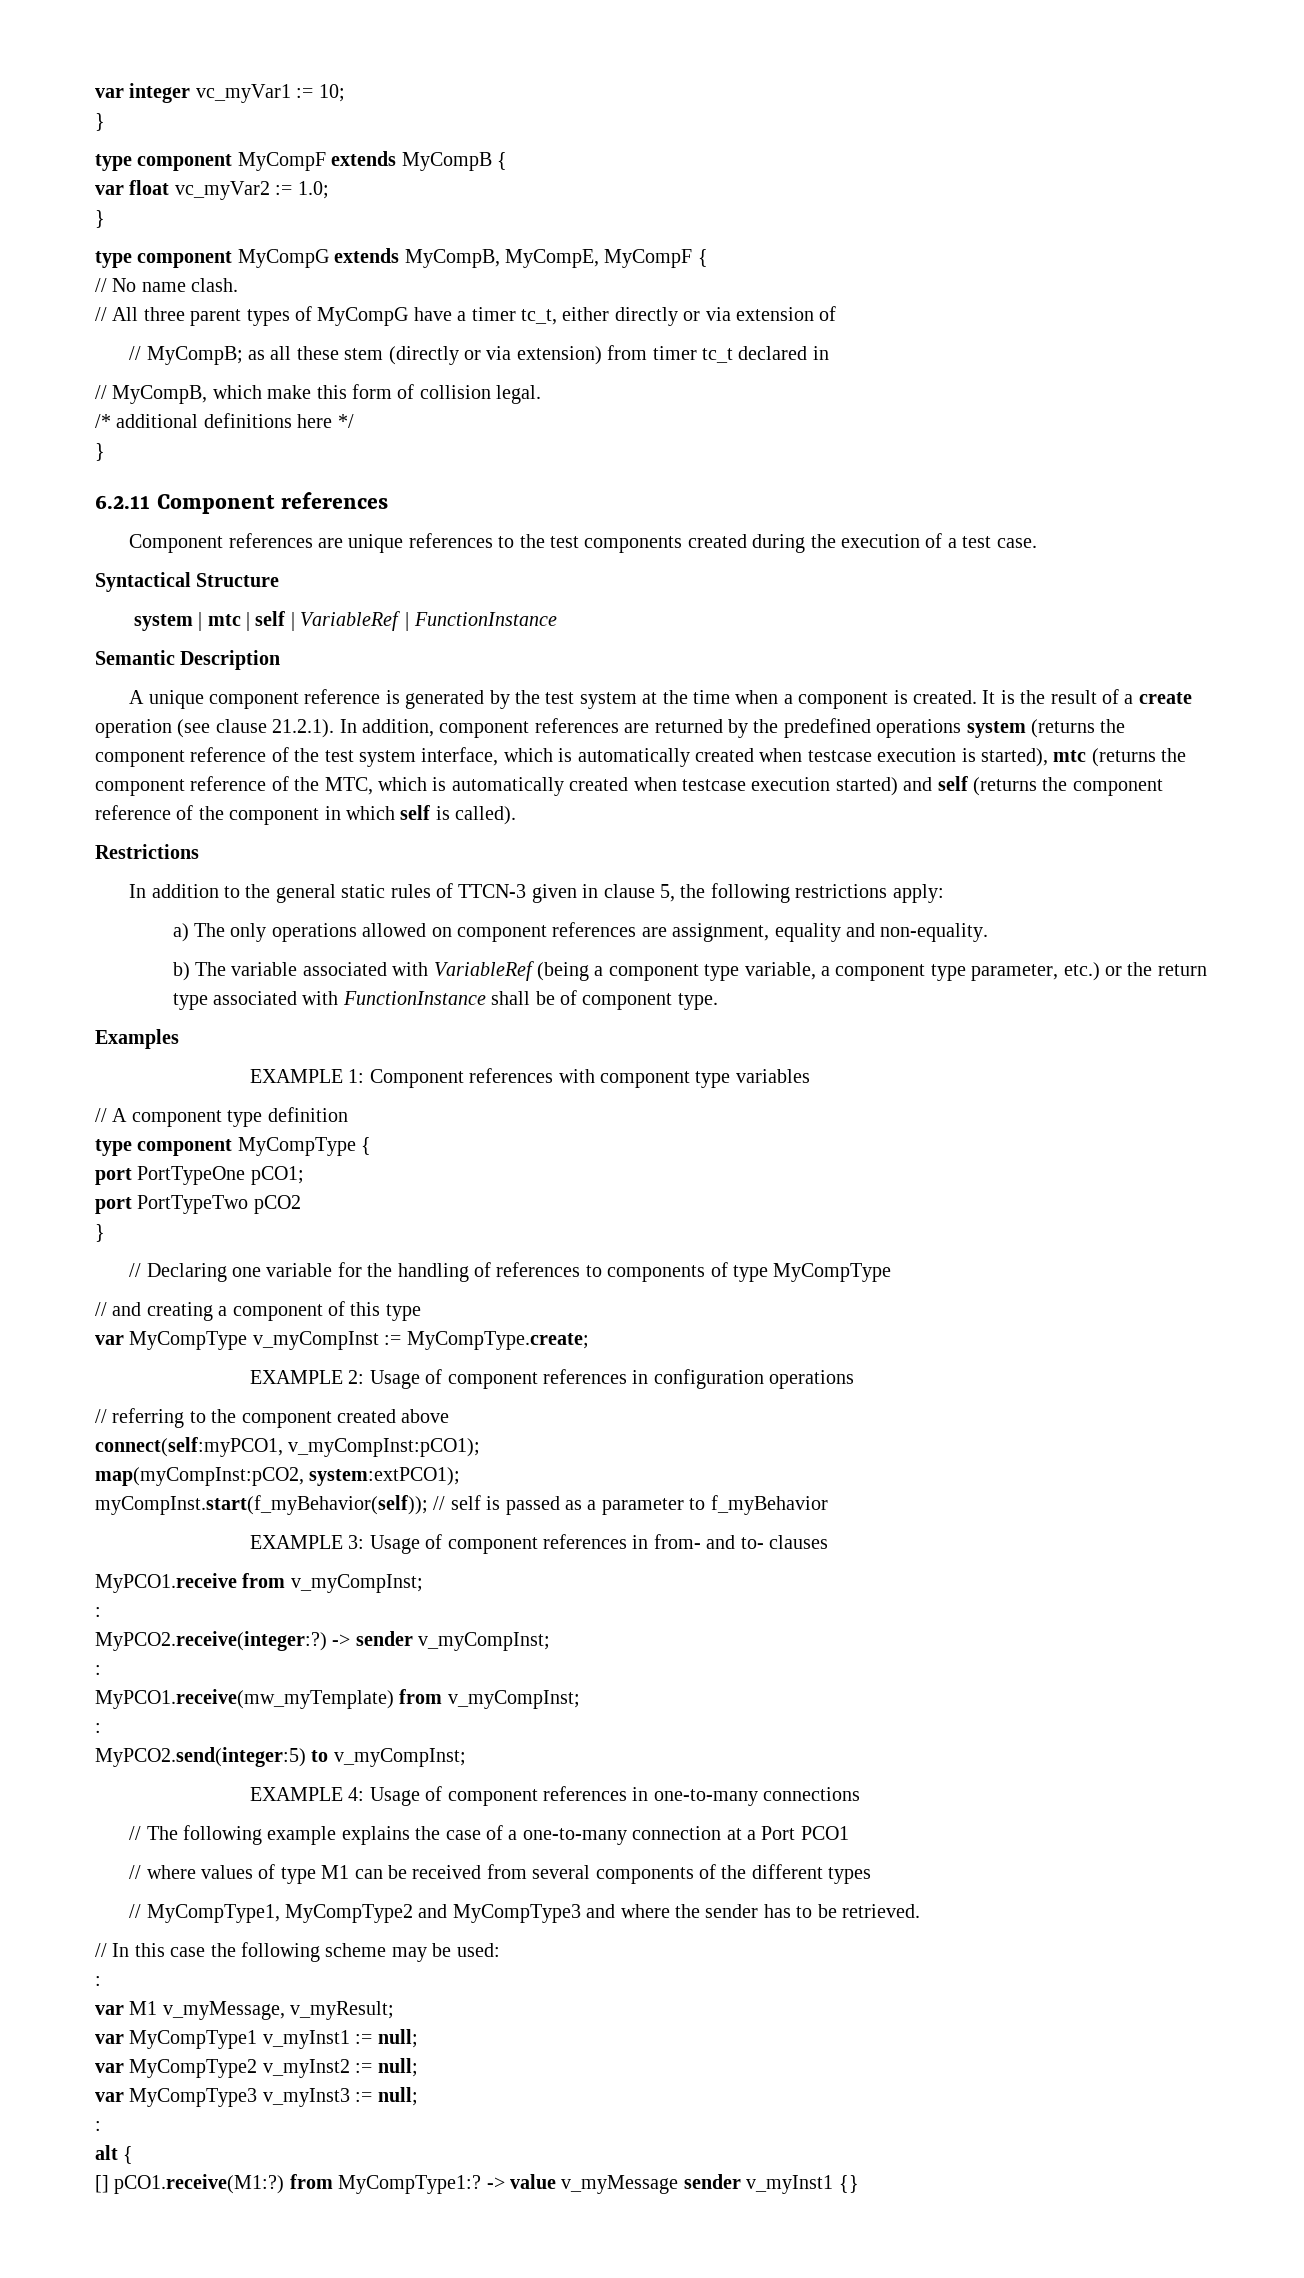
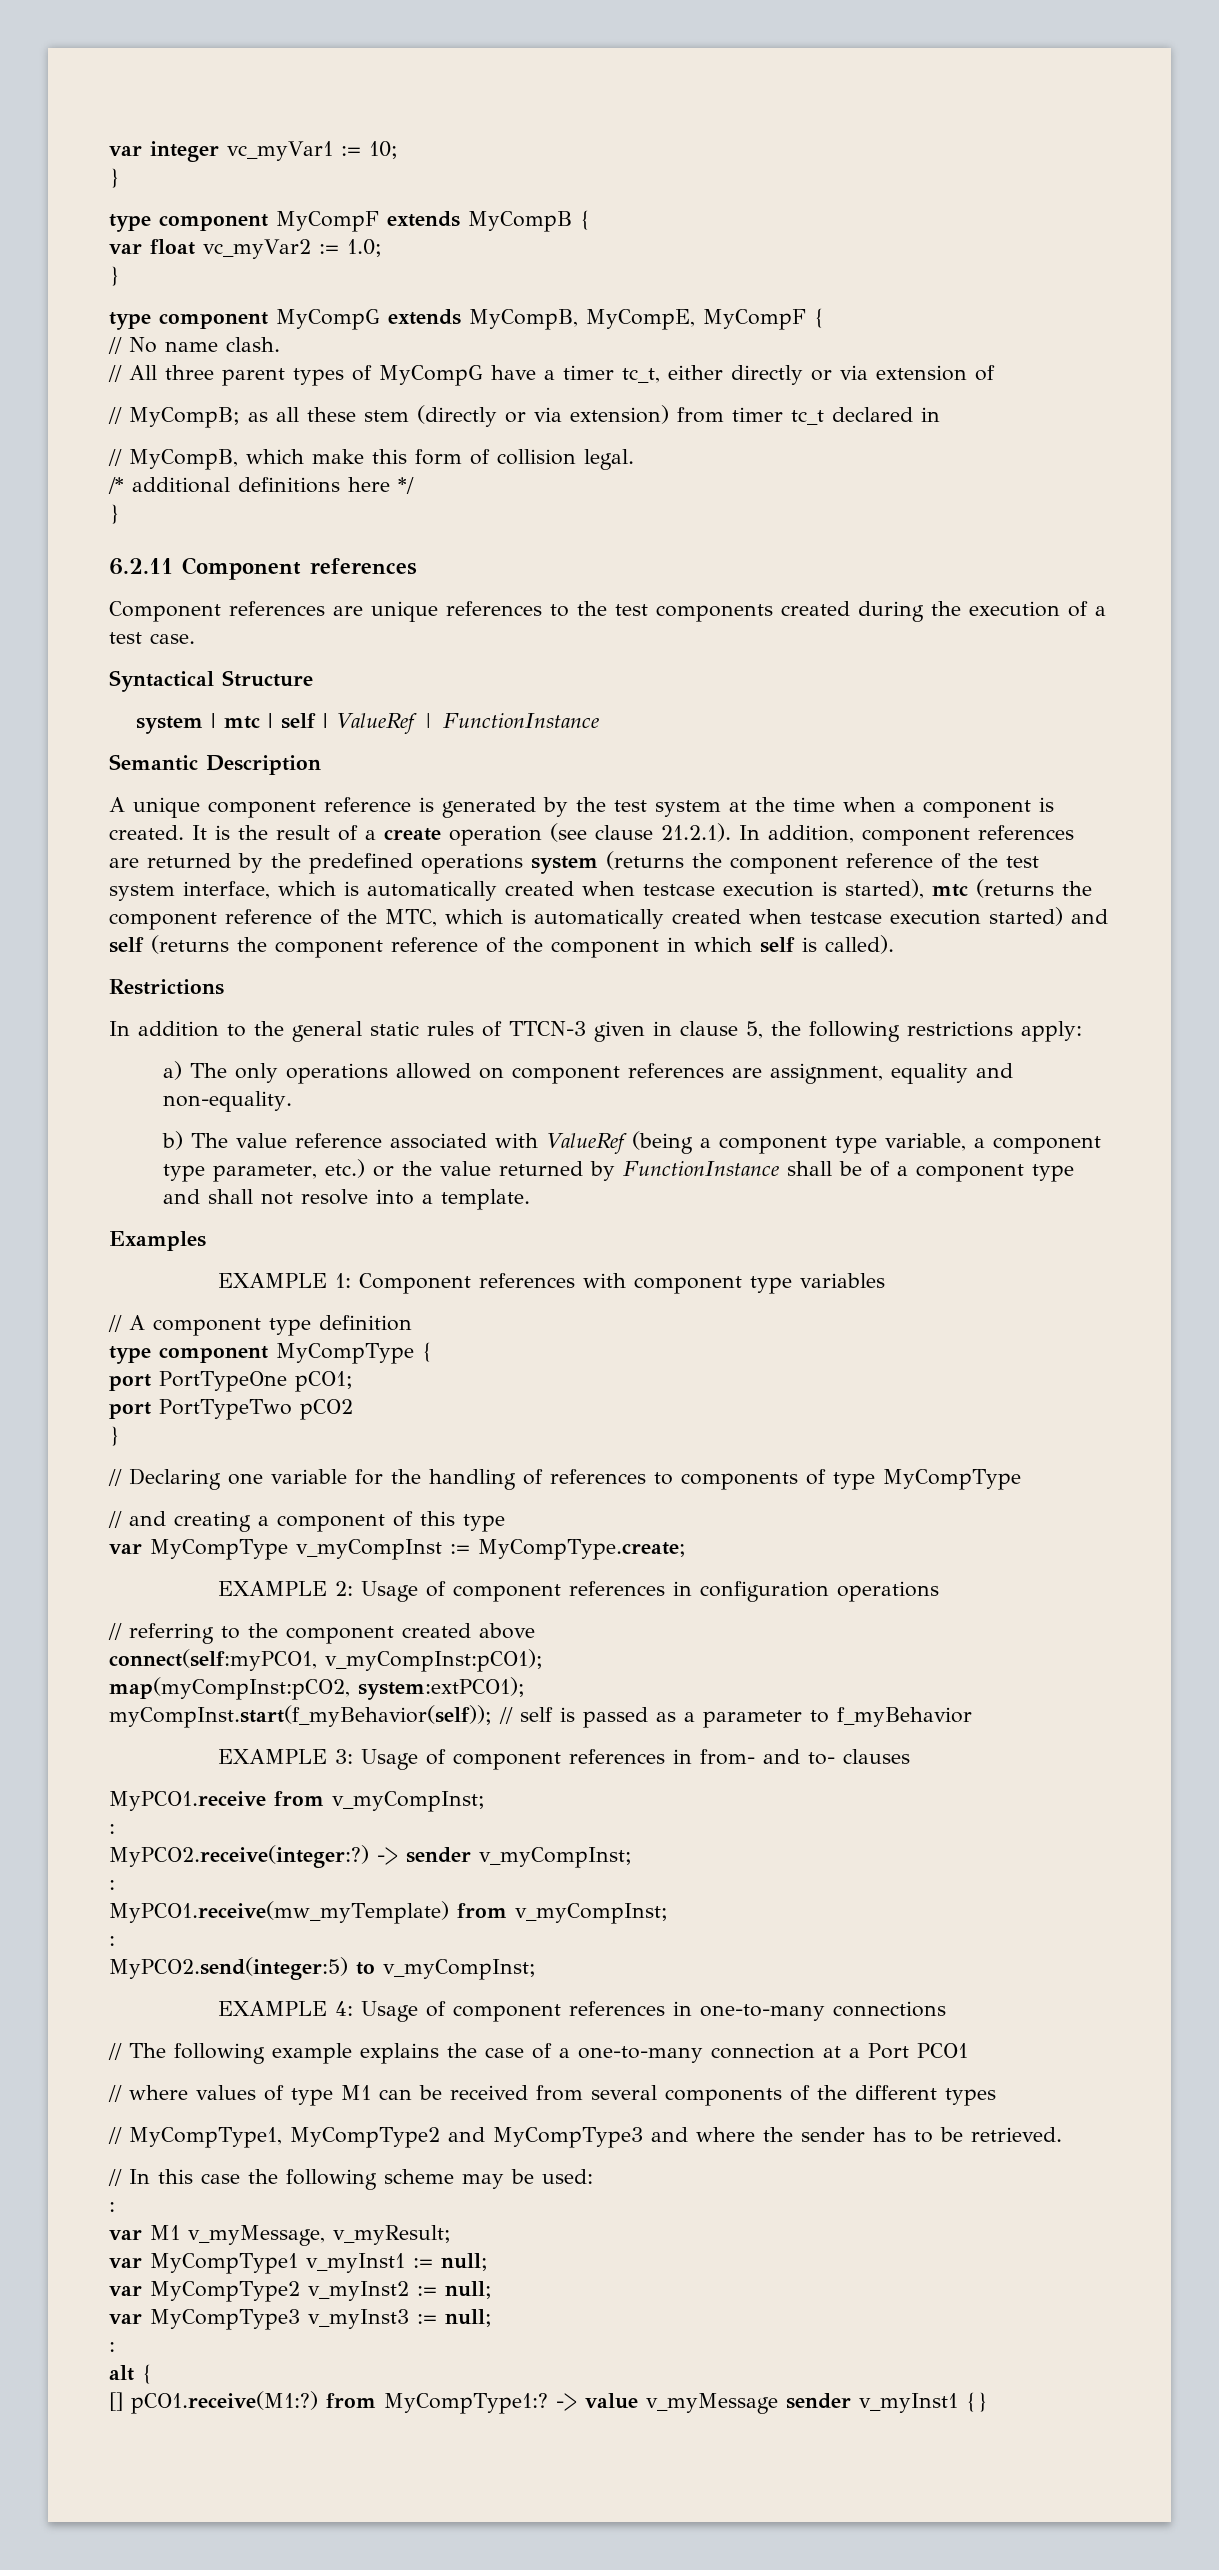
[300,611,401,631] VariableRef -> [336,713,418,734] ValueRef
[231,961,534,981] variable associated with VariableRef -> [236,1133,628,1154] value reference associated with ValueRef
[1157,964,1207,976] [172,990,718,1010] return type associated with FunctionInstance shall be of component type. -> [440,1161,1075,1182] [163,1189,531,1210] value returned by FunctionInstance shall be of a component type and shall not resolve into a template.

